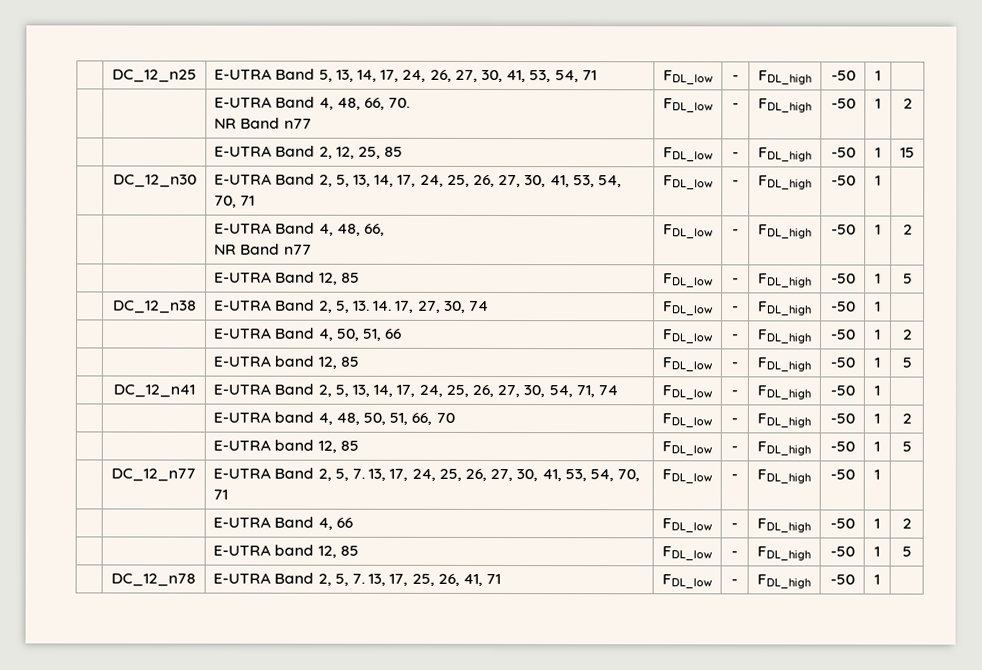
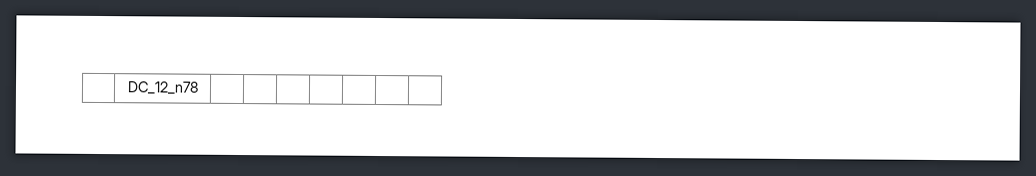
[112,69,197,83] [214,68,597,83] [663,70,714,85] [732,74,739,81] [758,70,812,85] [830,70,856,81] [875,70,881,81] [214,96,411,110] [214,117,312,129] [663,98,714,113] [732,102,739,109] [758,98,812,113] [830,98,856,109] [875,98,881,109] [902,98,913,109] [214,145,404,159] [663,147,714,162] [732,151,739,158] [758,147,812,162] [830,147,856,158] [875,147,881,158] [900,147,915,158] [112,174,197,188] [214,173,622,188] [214,195,256,208] [663,175,714,190] [732,179,739,186] [758,175,812,190] [830,175,856,186] [875,175,881,186] [214,222,386,236] [214,243,312,255] [663,224,714,239] [732,228,739,235] [758,224,812,239] [830,224,856,235] [875,224,881,235] [902,224,913,235] [214,271,360,285] [663,273,714,288] [732,277,739,284] [758,273,812,288] [830,273,856,284] [875,273,881,284] [902,273,913,284] [112,300,197,314] [214,299,489,313] [663,301,714,316] [732,305,739,312] [758,301,812,316] [830,301,856,312] [875,301,881,312] [213,327,403,341] [662,329,714,344] [731,333,739,340] [757,329,812,344] [829,329,856,340] [874,329,881,340] [901,329,913,340] [213,355,359,369] [662,357,713,372] [731,361,738,368] [757,357,811,372] [829,357,855,368] [874,357,880,368] [901,357,912,368] [112,384,195,398] [213,383,618,398] [662,385,713,400] [731,389,738,396] [757,385,811,400] [829,385,855,396] [874,385,880,396] [213,411,455,425] [662,413,713,428] [731,417,738,424] [757,413,811,428] [829,413,855,424] [874,413,880,424] [901,413,912,424] [213,439,359,453] [662,441,713,456] [731,445,738,452] [757,441,811,456] [829,441,855,452] [874,441,880,452] [901,441,912,452] [111,468,196,482] [213,467,641,482] [213,489,229,500] [662,469,713,484] [731,473,738,480] [757,469,811,484] [829,469,855,480] [874,469,880,480] [213,516,353,530] [662,518,713,533] [731,522,738,529] [757,518,811,533] [829,518,855,529] [874,518,880,529] [901,518,912,529] [213,544,359,558] [662,546,713,561] [731,550,738,557] [757,546,811,561] [829,546,855,557] [874,546,880,557] [901,546,912,557] [111,573,196,587] [213,572,502,586] [662,574,713,589] [731,578,738,585] [757,574,811,589] [829,574,855,585] [874,574,880,585] | DC_12_n25 | E-UTRA Band 5, 13, 14, 17, 24, 26, 27, 30, 41, 53, 54, 71 | FDL_low | - | FDL_high | -50 | 1 | // | | E-UTRA Band 4, 48, 66, 70. // NR Band n77 | FDL_low | - | FDL_high | -50 | 1 | 2 // | | E-UTRA Band 2, 12, 25, 85 | FDL_low | - | FDL_high | -50 | 1 | 15 // | DC_12_n30 | E-UTRA Band 2, 5, 13, 14, 17, 24, 25, 26, 27, 30, 41, 53, 54, 70, 71 | FDL_low | - | FDL_high | -50 | 1 | // | | E-UTRA Band 4, 48, 66, // NR Band n77 | FDL_low | - | FDL_high | -50 | 1 | 2 // | | E-UTRA Band 12, 85 | FDL_low | - | FDL_high | -50 | 1 | 5 // | DC_12_n38 | E-UTRA Band 2, 5, 13. 14. 17, 27, 30, 74 | FDL_low | - | FDL_high | -50 | 1 | // | | E-UTRA Band 4, 50, 51, 66 | FDL_low | - | FDL_high | -50 | 1 | 2 // | | E-UTRA band 12, 85 | FDL_low | - | FDL_high | -50 | 1 | 5 // | DC_12_n41 | E-UTRA Band 2, 5, 13, 14, 17, 24, 25, 26, 27, 30, 54, 71, 74 | FDL_low | - | FDL_high | -50 | 1 | // | | E-UTRA band 4, 48, 50, 51, 66, 70 | FDL_low | - | FDL_high | -50 | 1 | 2 // | | E-UTRA band 12, 85 | FDL_low | - | FDL_high | -50 | 1 | 5 // | DC_12_n77 | E-UTRA Band 2, 5, 7. 13, 17, 24, 25, 26, 27, 30, 41, 53, 54, 70, 71 | FDL_low | - | FDL_high | -50 | 1 | // | | E-UTRA Band 4, 66 | FDL_low | - | FDL_high | -50 | 1 | 2 // | | E-UTRA band 12, 85 | FDL_low | - | FDL_high | -50 | 1 | 5 // | DC_12_n78 | E-UTRA Band 2, 5, 7. 13, 17, 25, 26, 41, 71 | FDL_low | - | FDL_high | -50 | 1 -> [126,81,199,95] | DC_12_n78 | | | | | |

